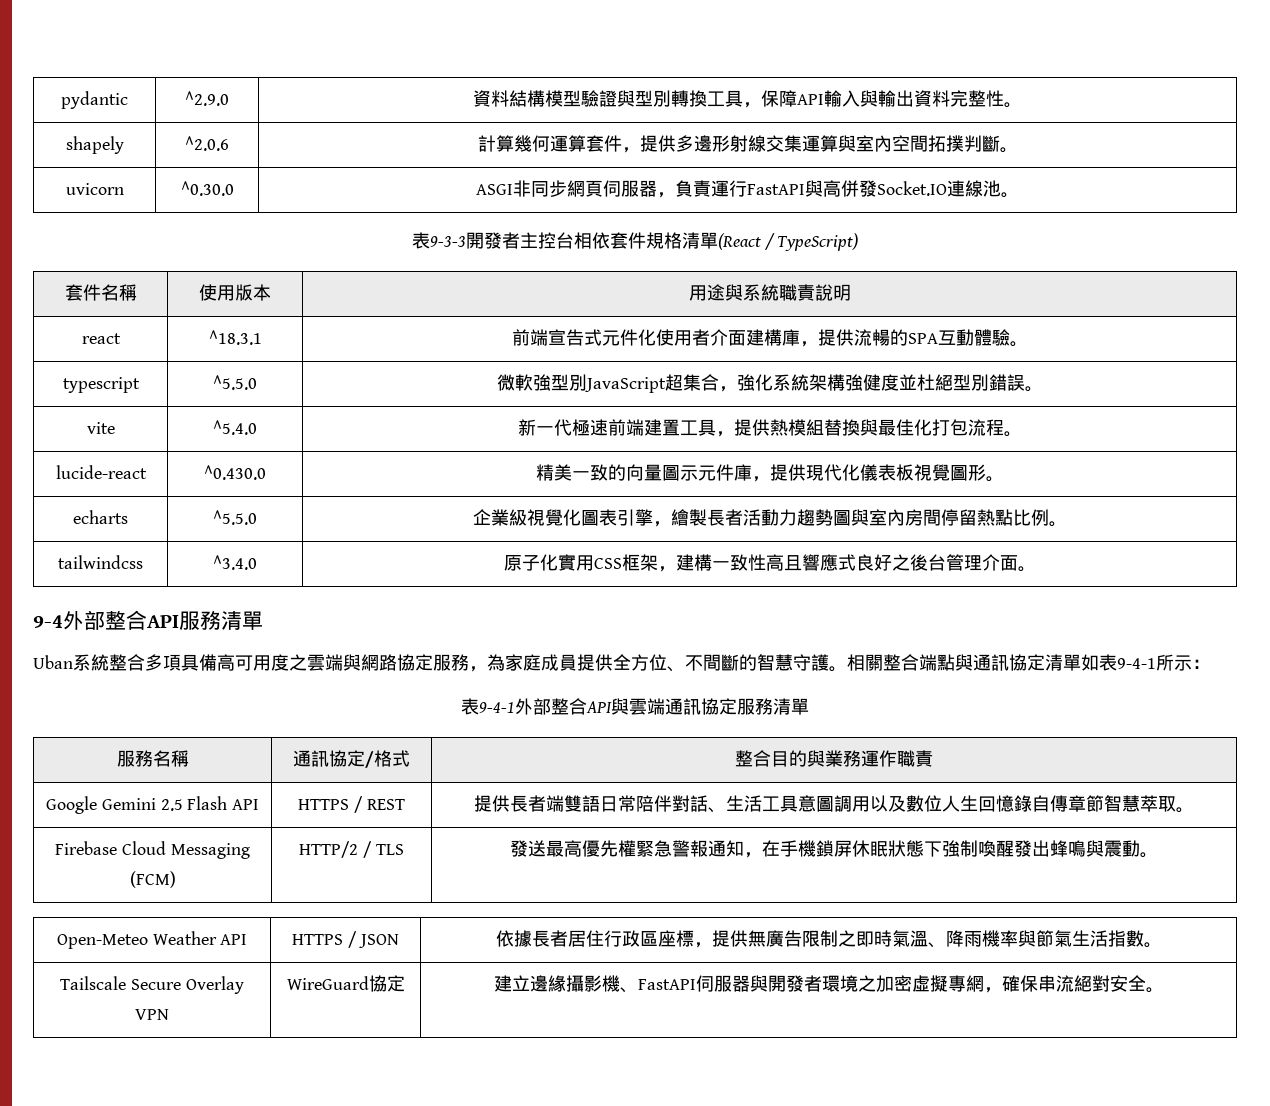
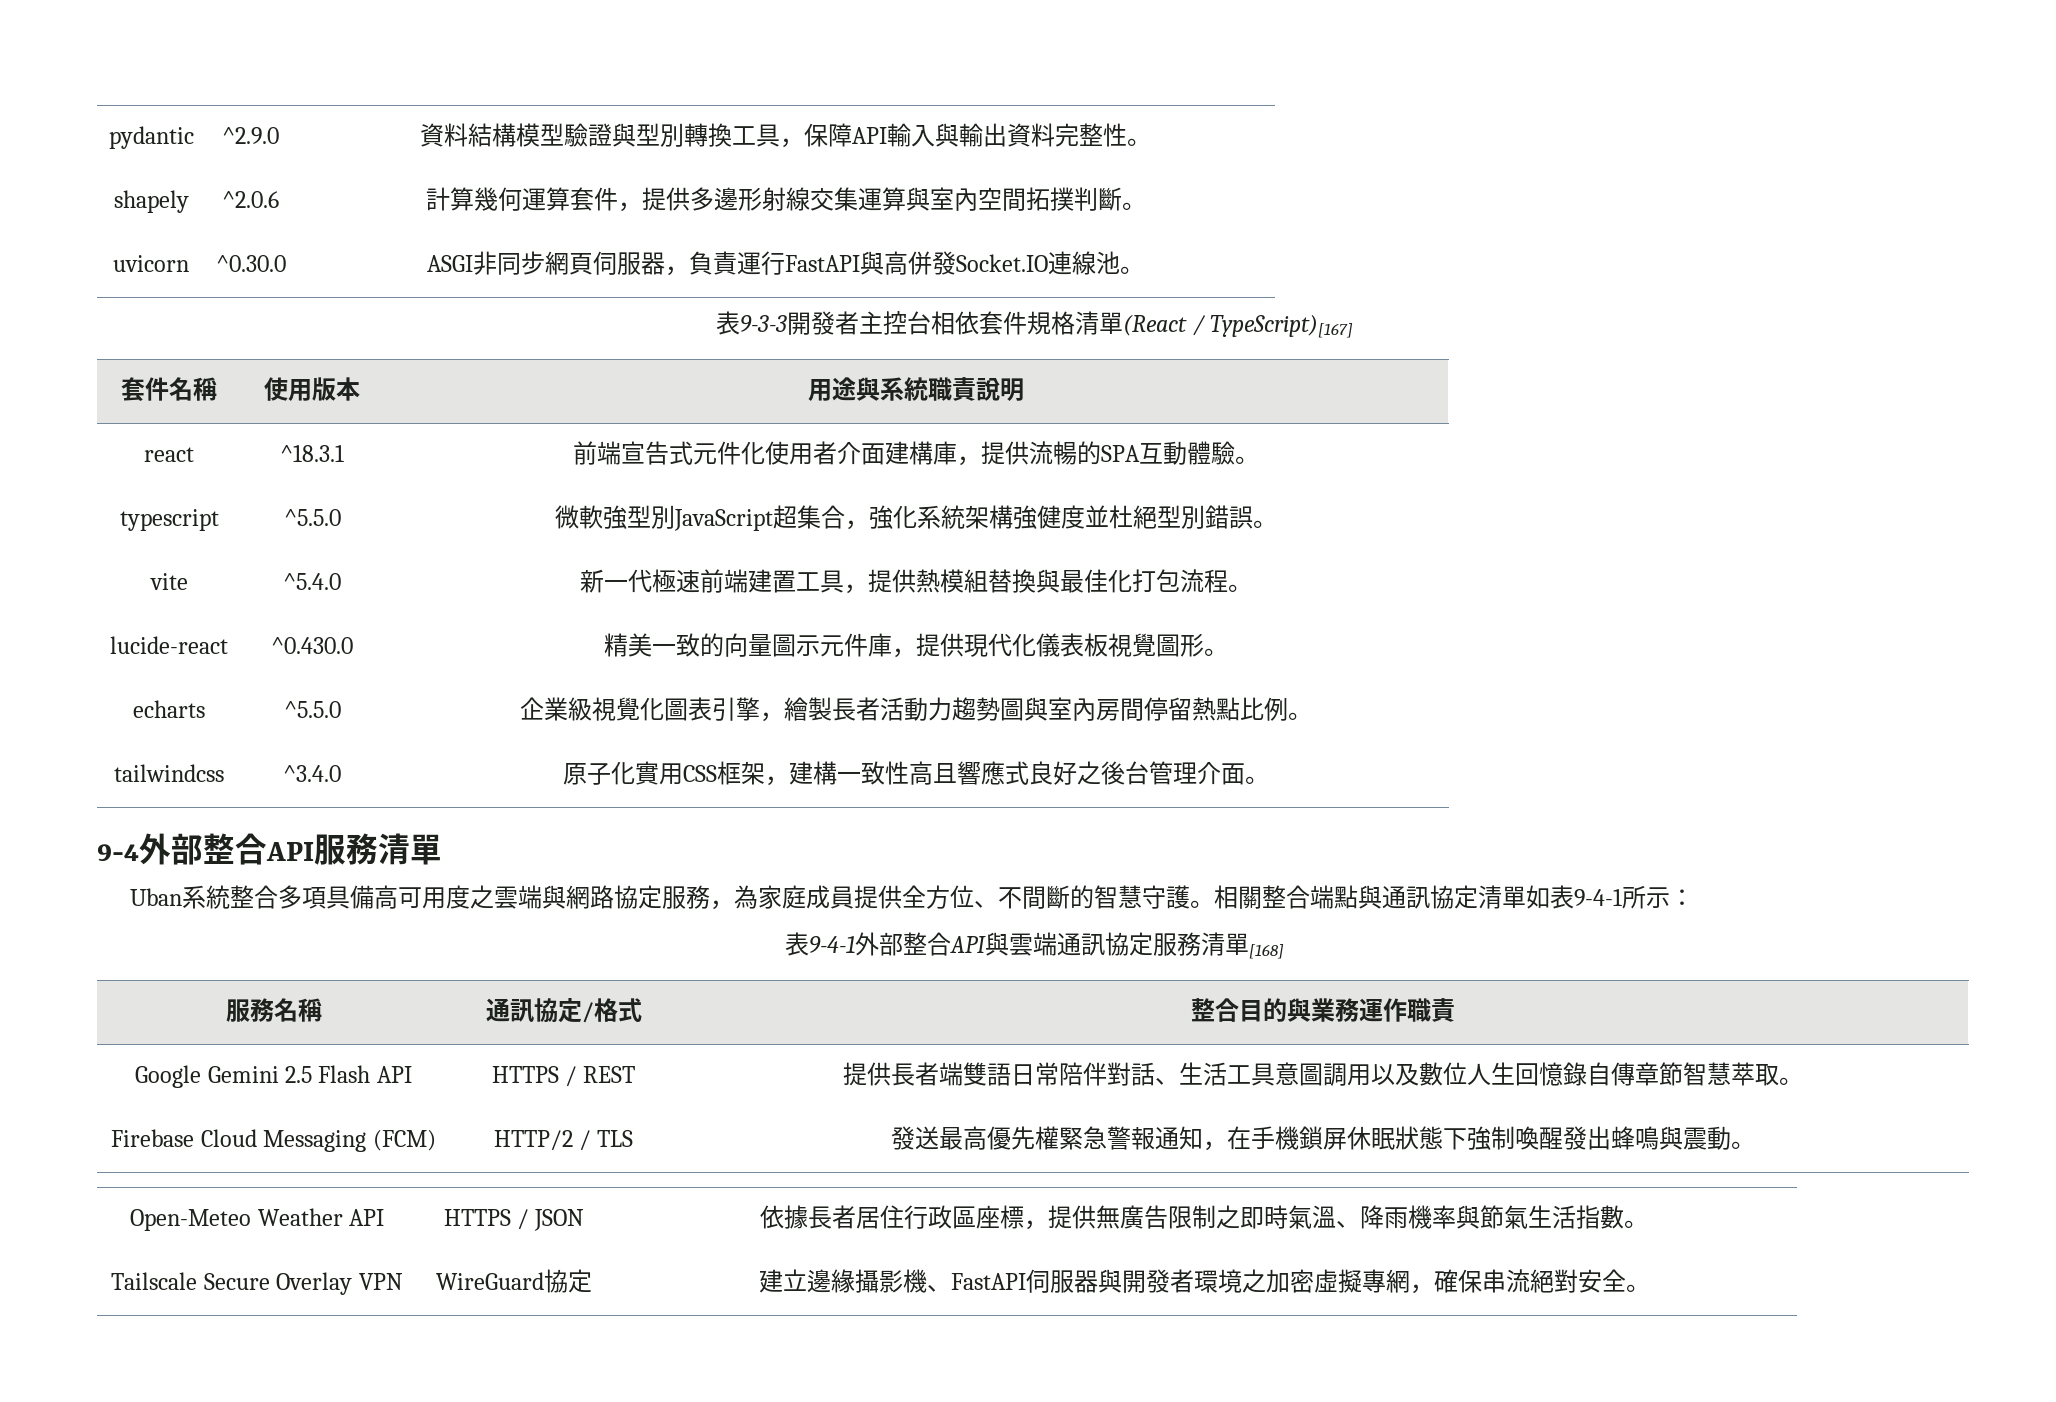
[777,233,859,251] TypeScript) -> [1209,314,1353,338] TypeScript)[167]
(809, 706) none -> [1249,944,1284,959] [168]

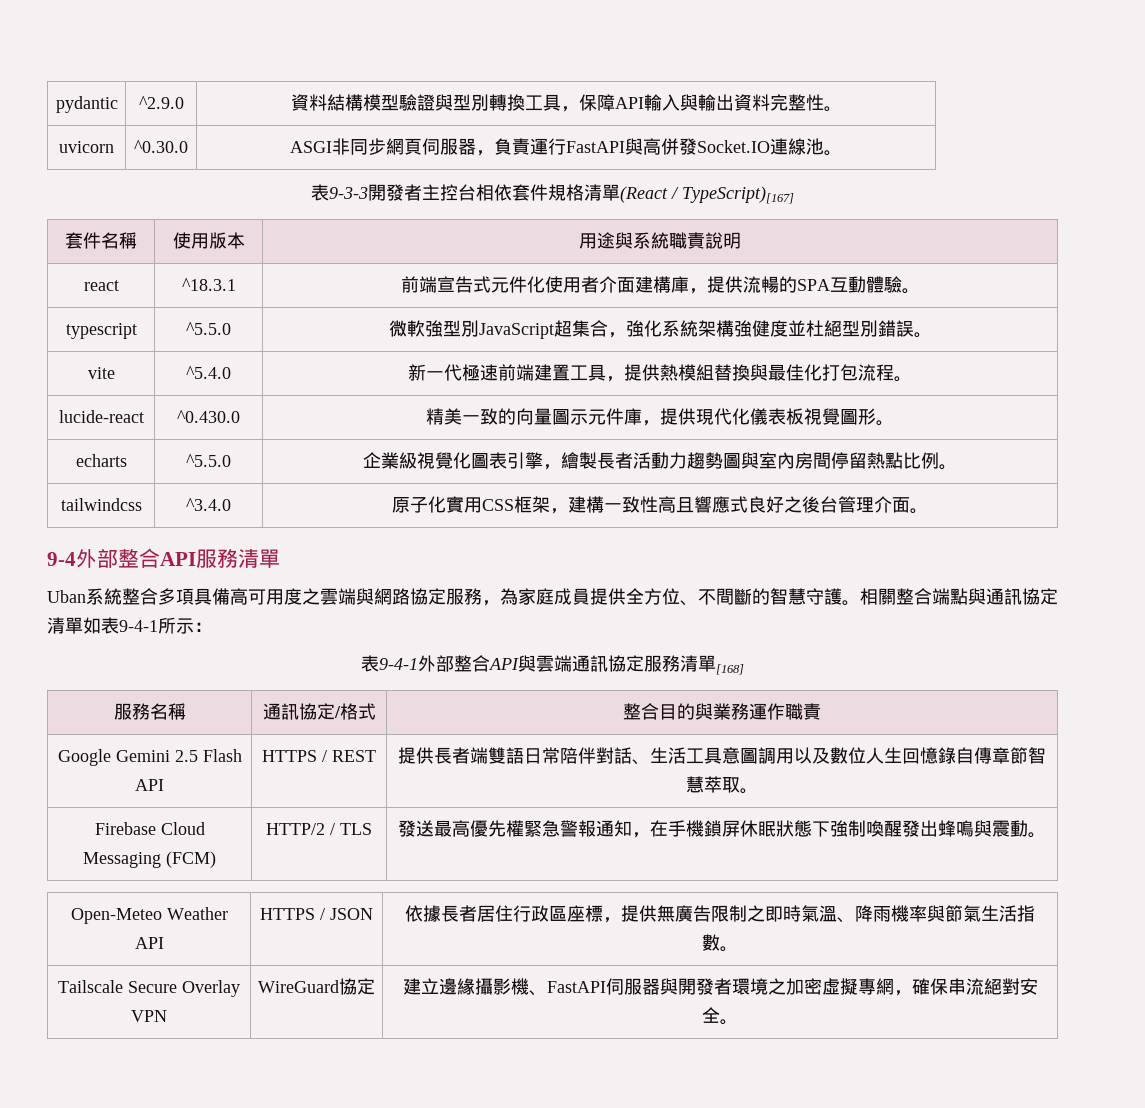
[113,190,189,213] [222,191,279,208] [425,187,1146,212] // shapely | ^2.0.6 | 計算幾何運算套件，提供多邊形射線交集運算與室內空間拓撲判斷。 -> (842, 109) none

